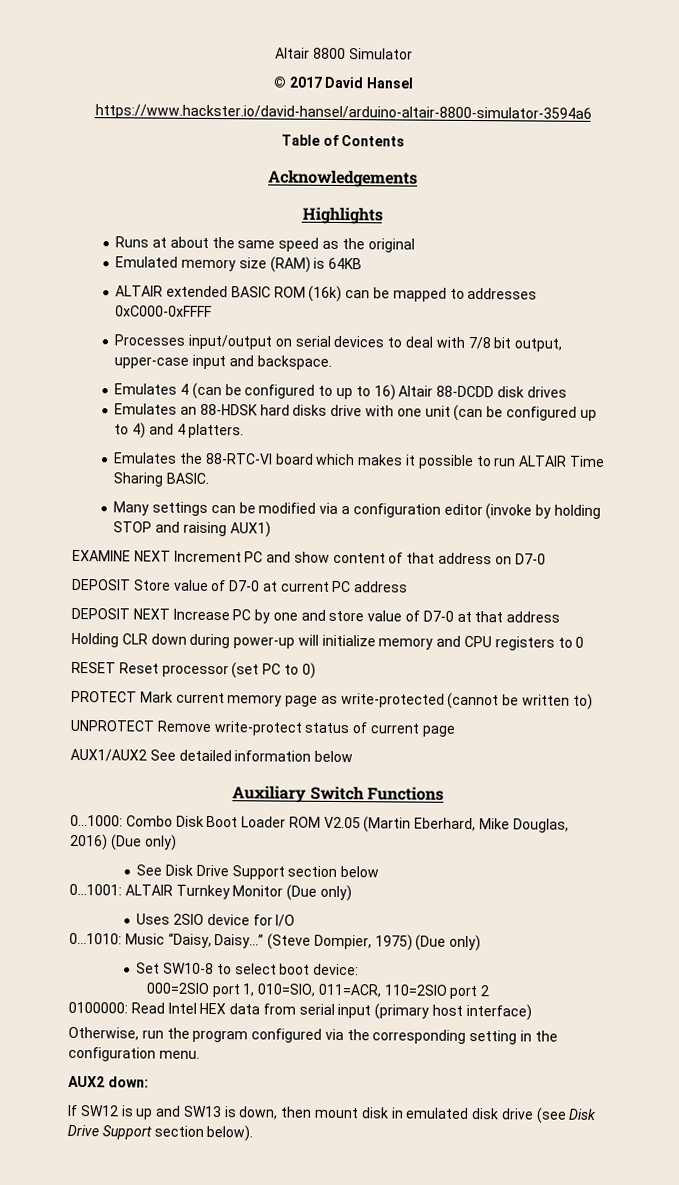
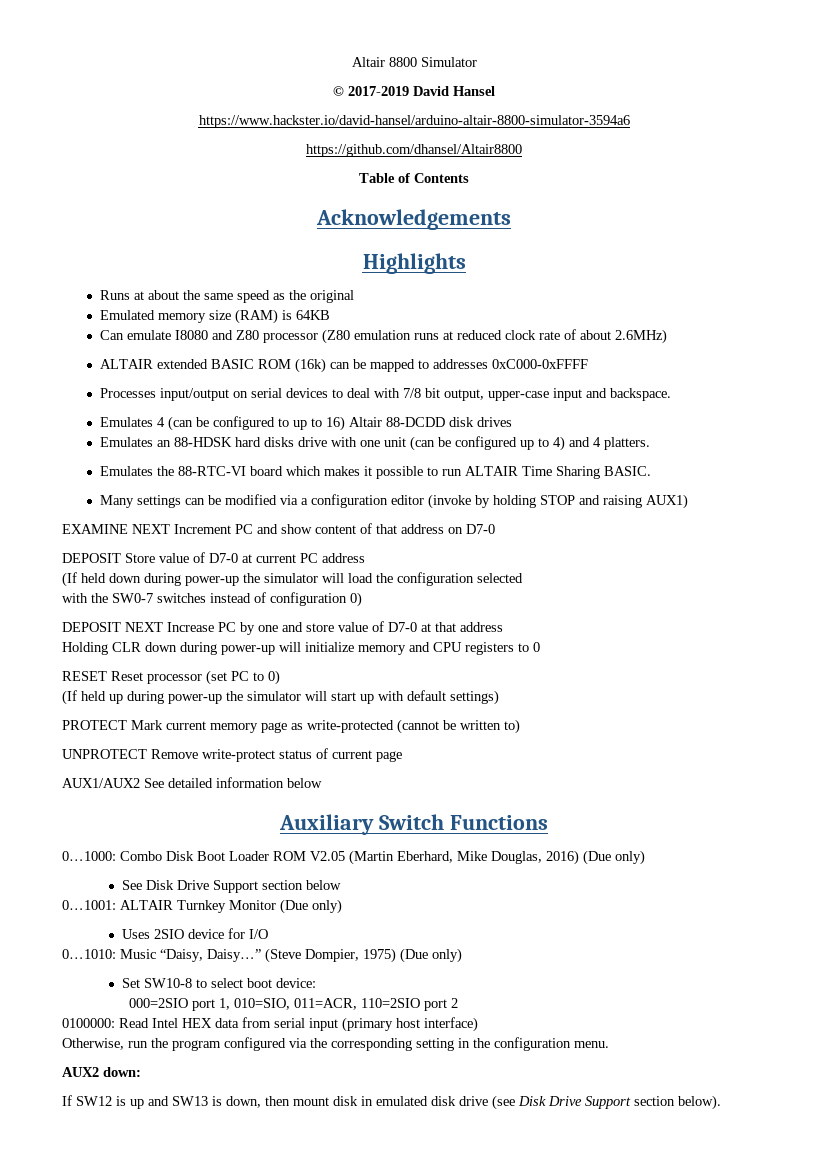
[288,76,322,88] 2017 -> [348,86,409,96] 2017-2019
(592, 113) none -> [306,144,522,157] // https://github.com/dhansel/Altair8800
(363, 263) none -> [100,329,668,344] // Can emulate I8080 and Z80 processor (Z80 emulation runs at reduced clock rate of about 2.6MHz)
(409, 587) none -> [62,572,523,587] [62,592,362,607] // (If held down during power-up the simulator will load the configuration selected // with the SW0-7 switches instead of configuration 0)
(316, 670) none -> [62,690,499,705] // (If held up during power-up the simulator will start up with default settings)

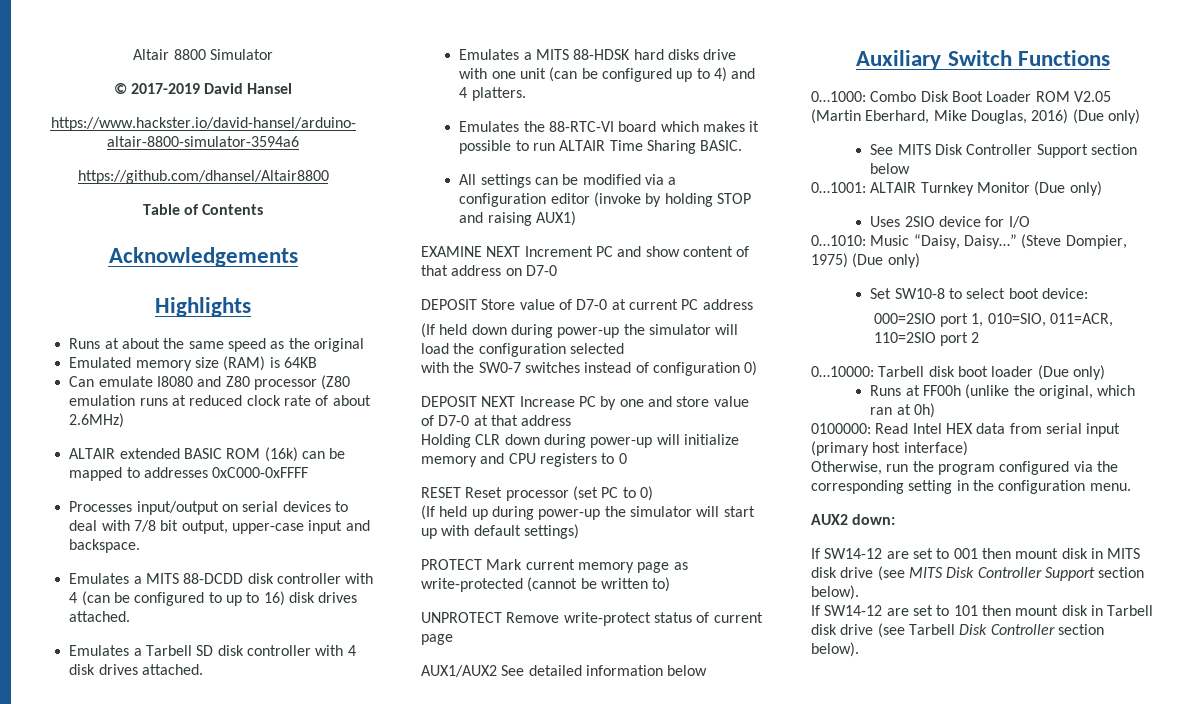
(154, 422) none -> [133,573,374,584] a MITS 88-DCDD disk controller with
[349,417,513,427] [100,437,172,447] Altair 88-DCDD disk drives // Emulates an -> [289,592,358,603] [69,611,131,622] [69,645,356,656] [69,664,204,675] [459,49,570,60] disk drives attached. // Emulates a Tarbell SD disk controller with 4 disk drives attached. // Emulates a MITS
[100,495,135,508] Many -> [459,174,477,185] All
[146,880,210,890] Disk Drive -> [897,144,1033,155] MITS Disk Controller
(458, 1003) none -> [811,365,1105,380] [870,384,1136,399] [870,403,935,418] // 0…10000: Tarbell disk boot loader (Due only) // Runs at FF00h (unlike the original, which ran at 0h)
[76,1095,582,1110] SW12 is up and SW13 is down, then mount disk in emulated disk drive (see Disk Drive -> [824,548,1141,559] [811,566,1042,581] SW14-12 are set to 001 then mount disk in MITS disk drive (see MITS Disk Controller
(721, 1102) none -> [811,605,1154,616] [811,623,1104,638] [811,642,859,657] // If SW14-12 are set to 101 then mount disk in Tarbell disk drive (see Tarbell Disk Controller section below).

